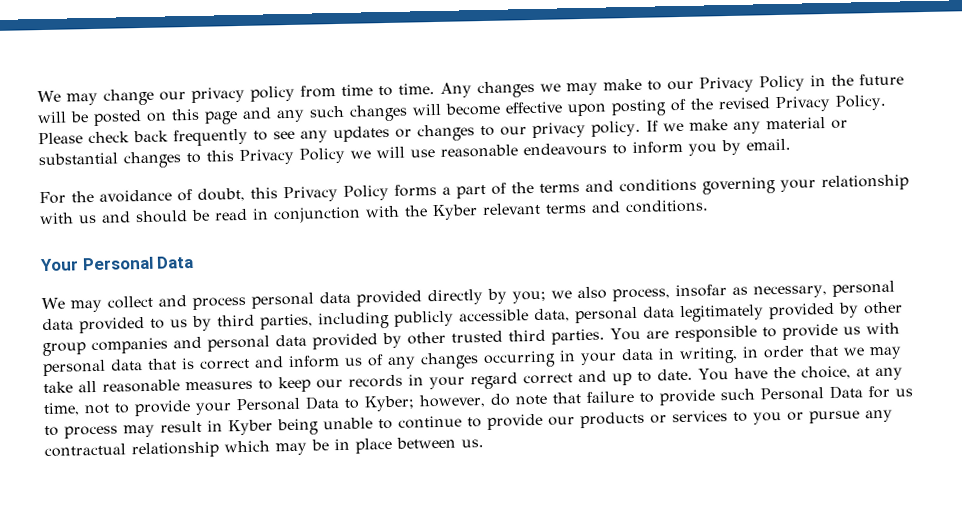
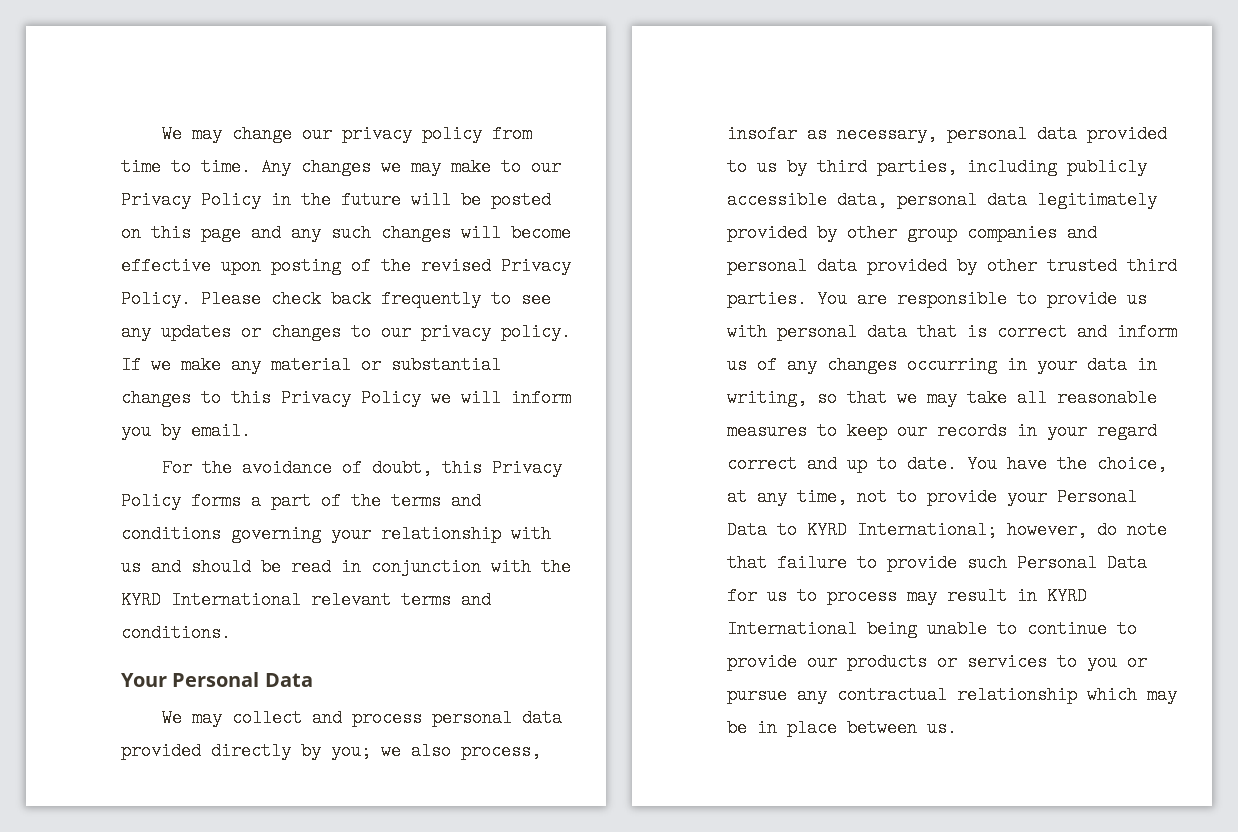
[410,142,627,158] use reasonable endeavours to -> (501, 398) none
[432,204,478,221] Kyber -> [121,591,301,609] KYRD International
[742,345,805,359] in order -> [817,389,837,407] so
[364,395,415,412] Kyber; -> [807,521,997,539] KYRD International;
[228,419,273,436] Kyber -> [1047,587,1087,605] [727,620,857,638] KYRD International

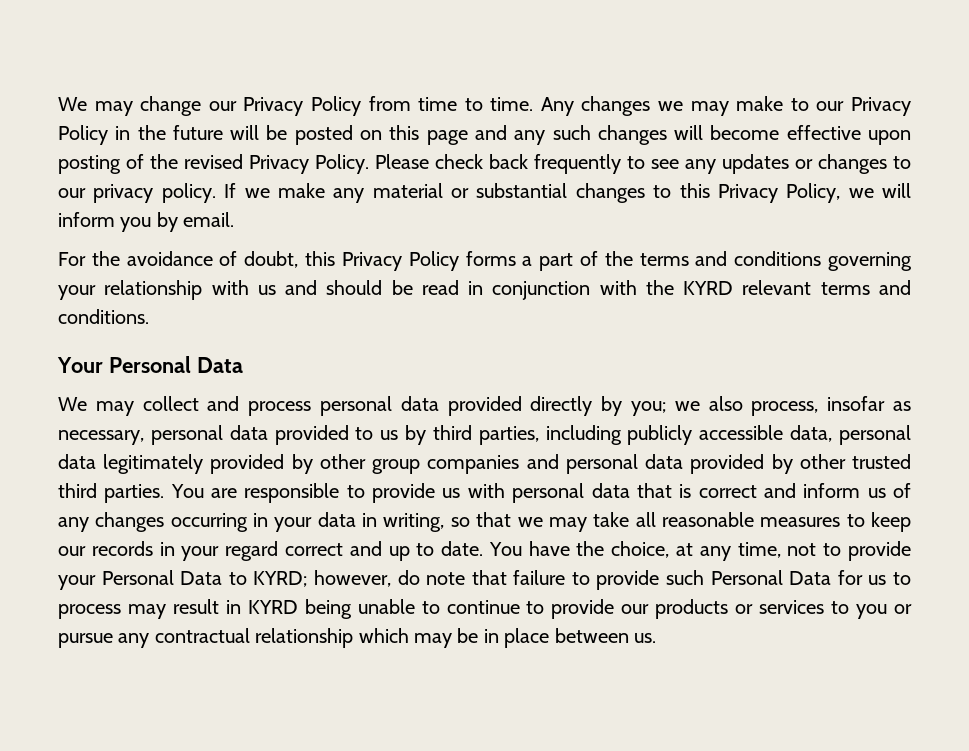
[342,125,483,143] privacy policy -> [243,96,361,116] Privacy Policy
[361,389,421,407] Policy -> [786,183,841,203] Policy,
[171,591,301,609] International -> (734, 288) none
[807,521,997,539] KYRD International; -> [253,571,308,587] KYRD;
[727,620,857,638] International -> (298, 607) none

